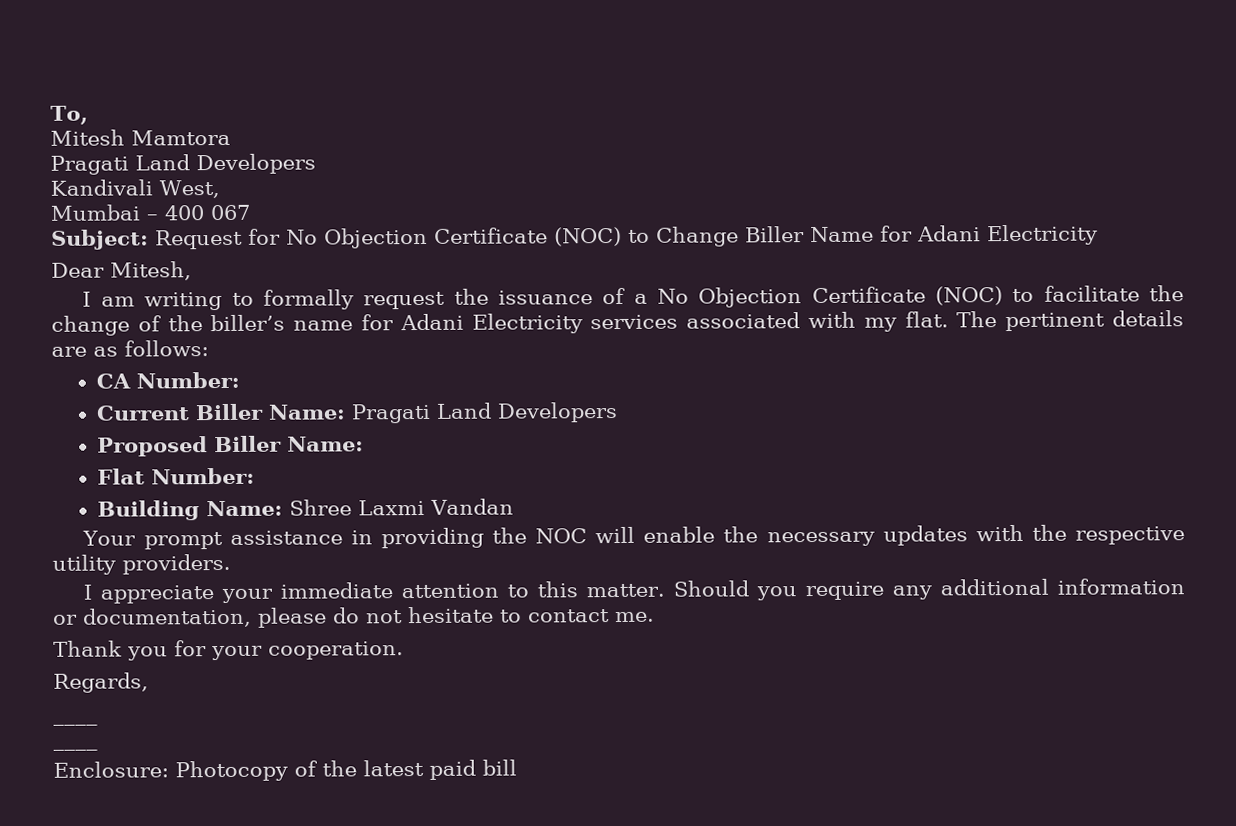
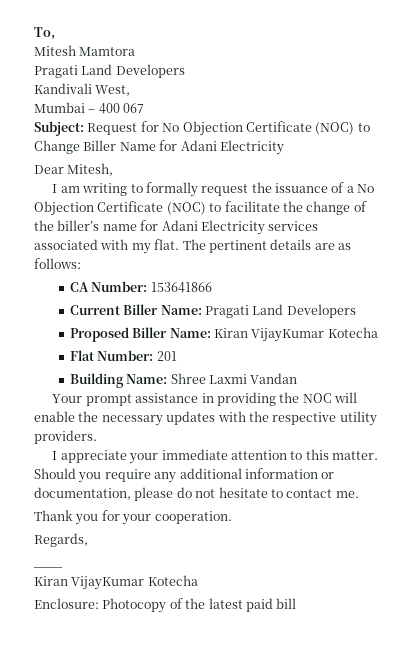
(241, 380) none -> [150,282,212,293] 153641866
(365, 444) none -> [213,327,378,342] Kiran VijayKumar Kotecha
(256, 476) none -> [156,351,177,361] 201
[53,745,98,751] ____ -> [34,575,198,590] Kiran VijayKumar Kotecha

